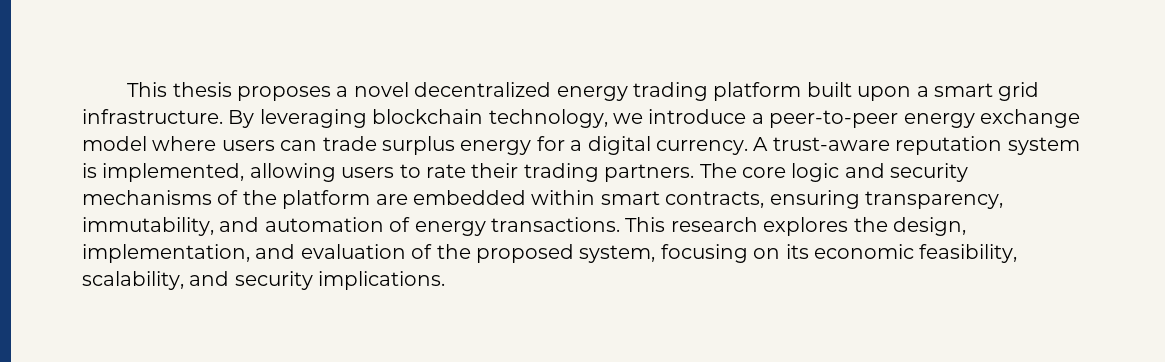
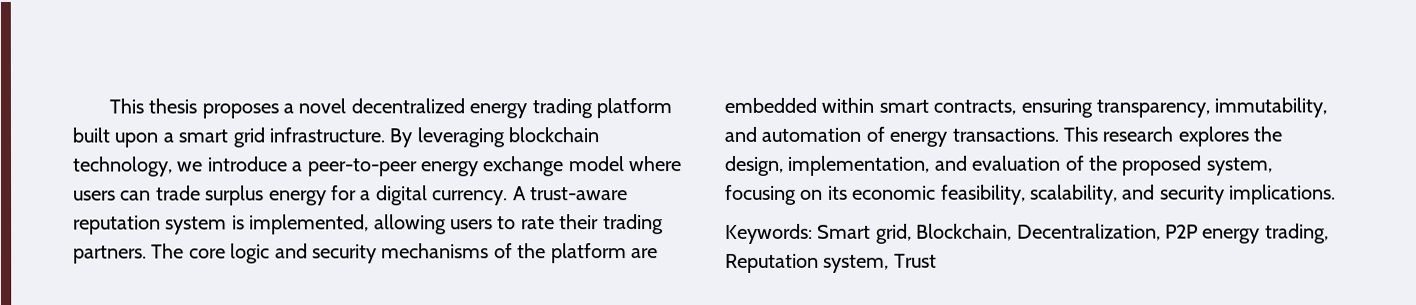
(446, 280) none -> [725,223,1329,244] [725,253,937,273] // Keywords: Smart grid, Blockchain, Decentralization, P2P energy trading, Reputation system, Trust

